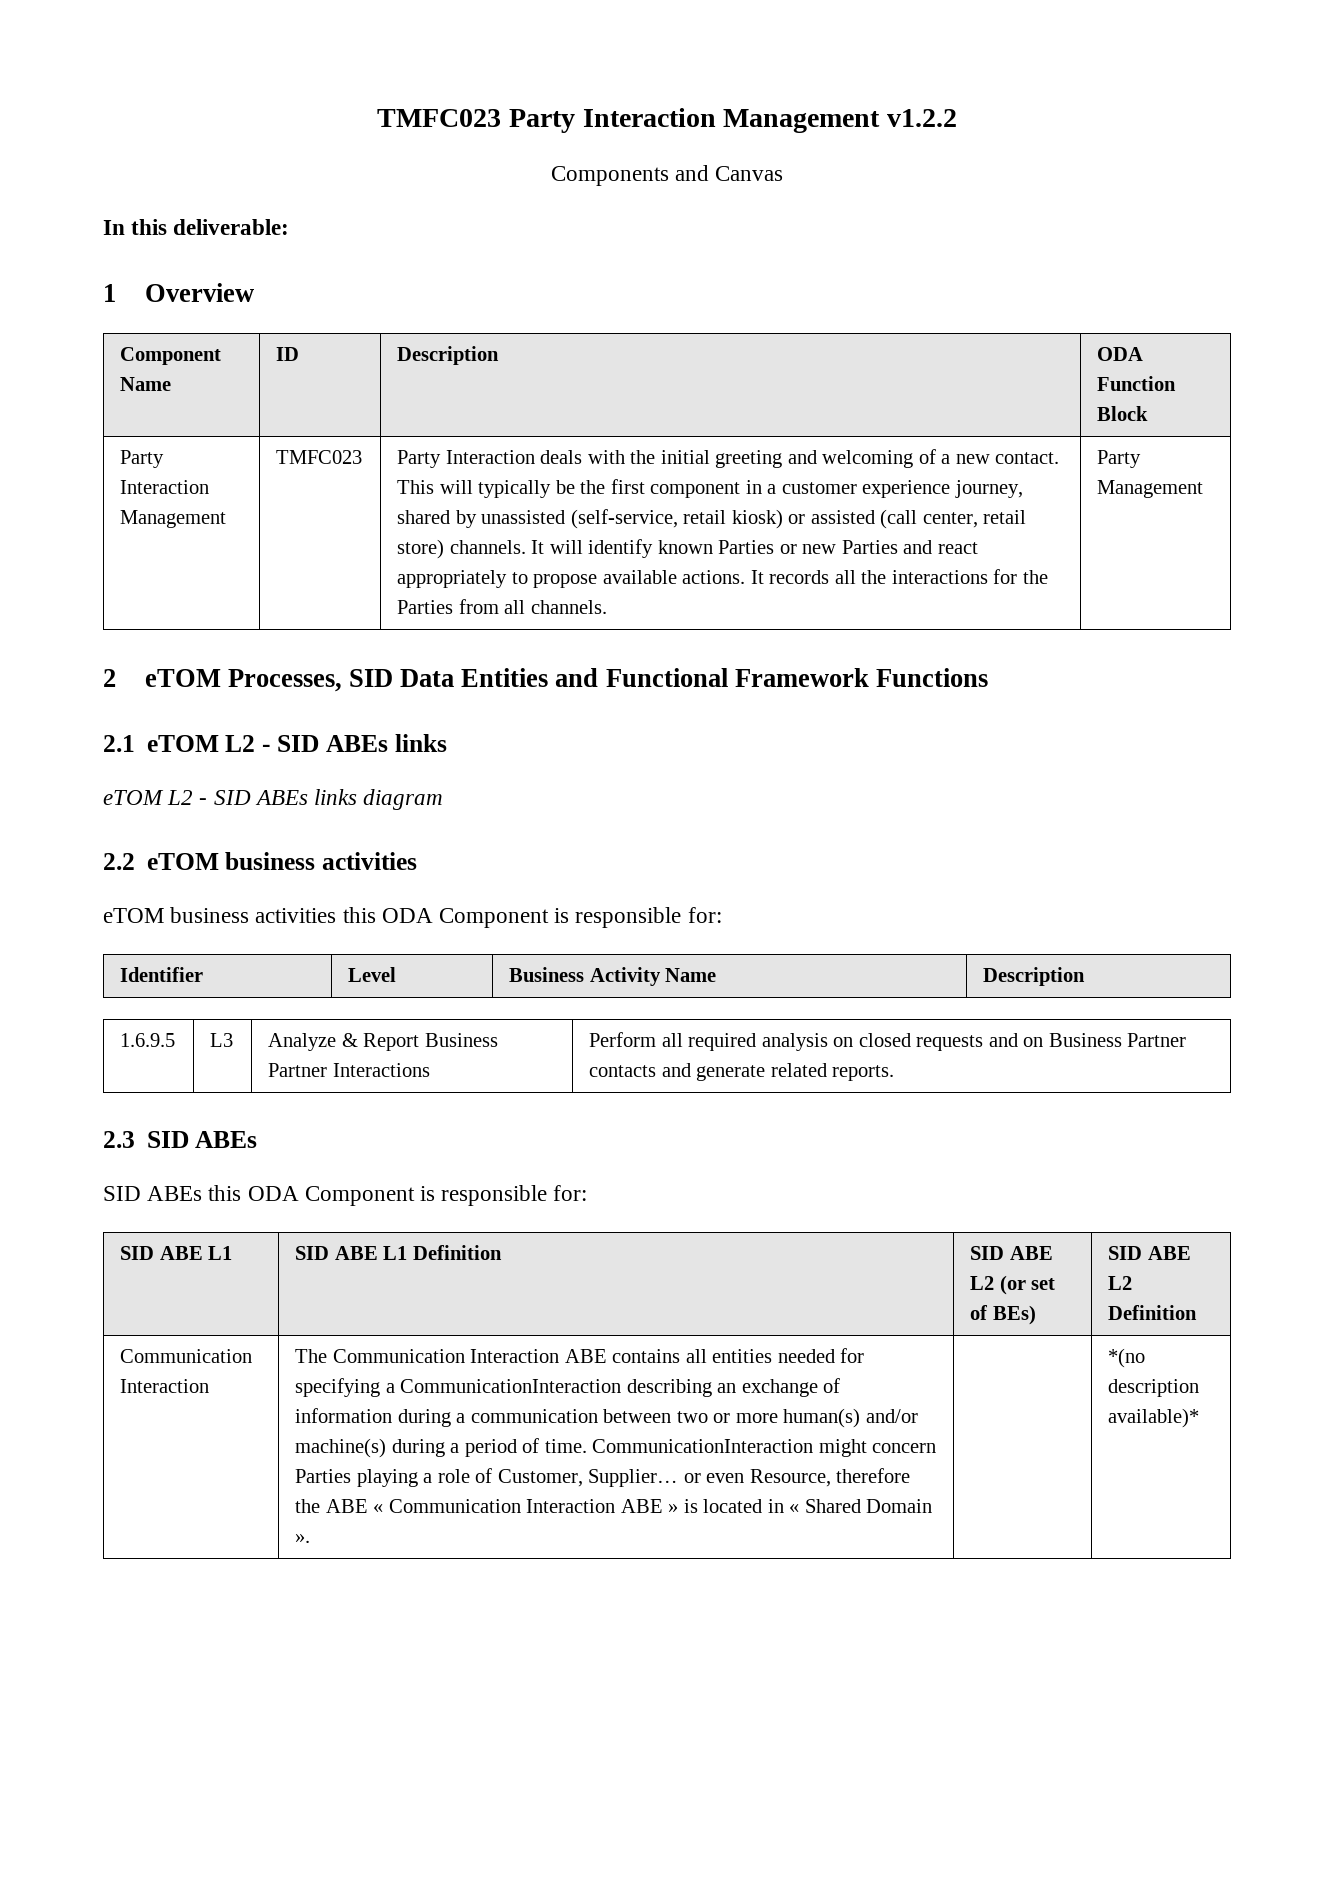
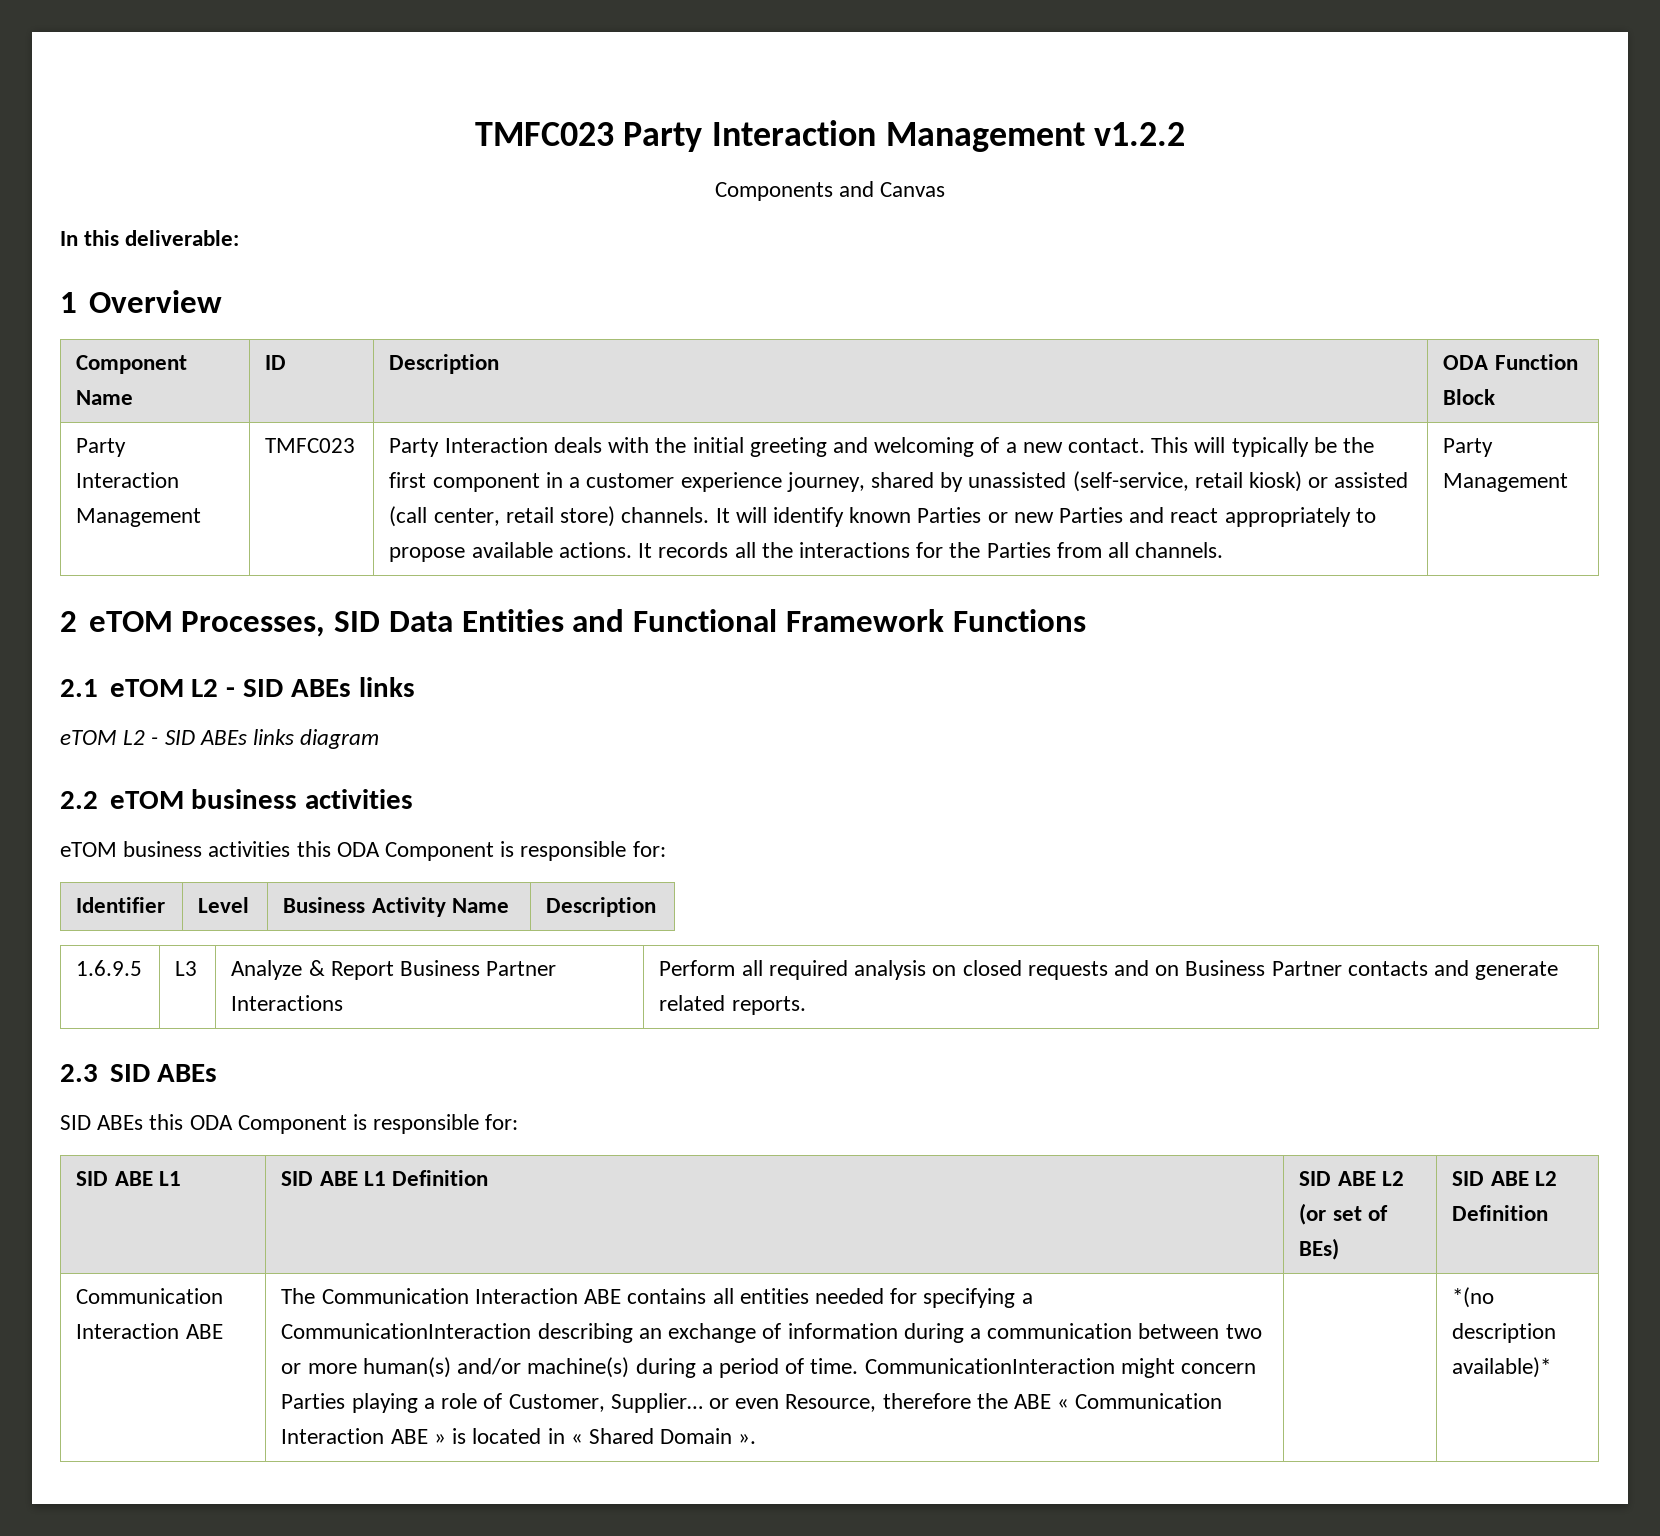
(210, 1386) none -> [185,1324,223,1339] ABE

